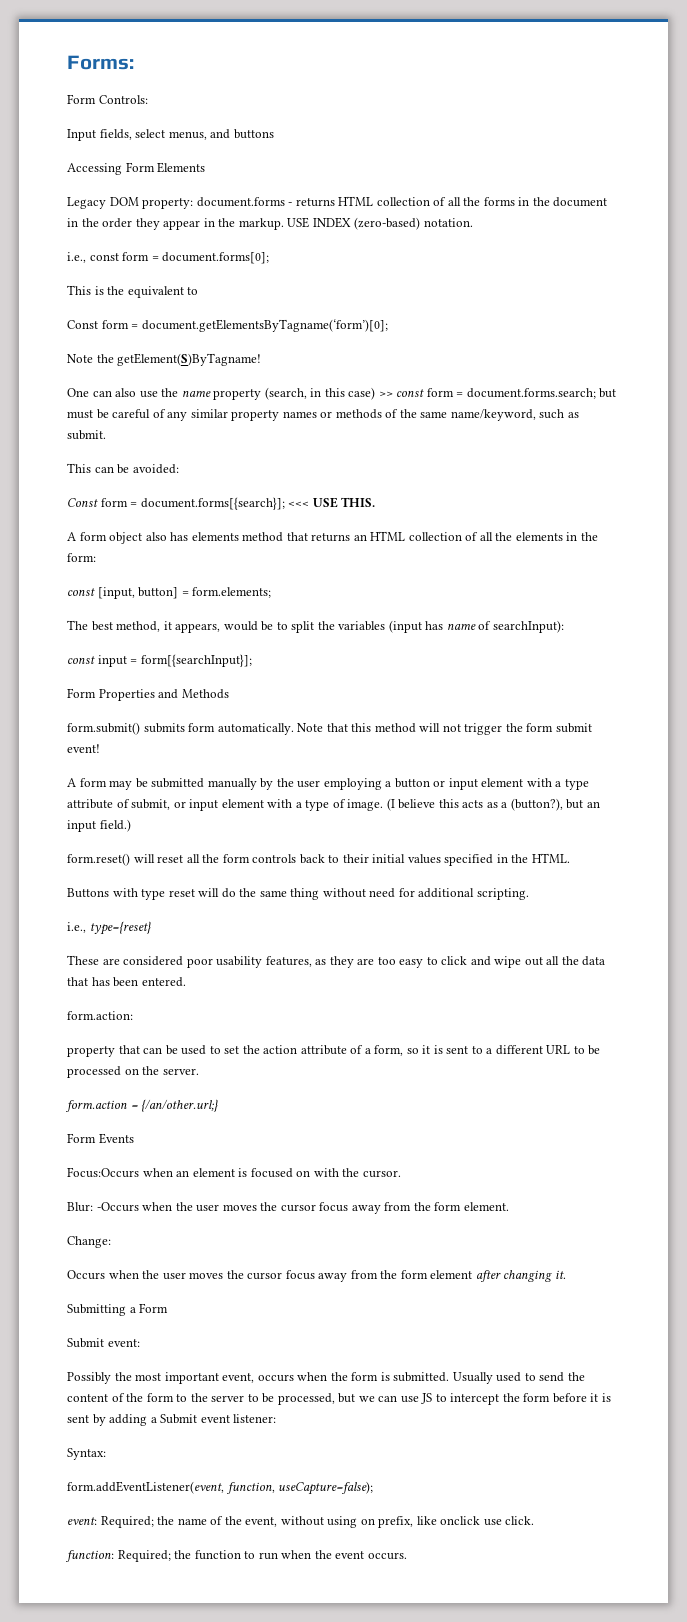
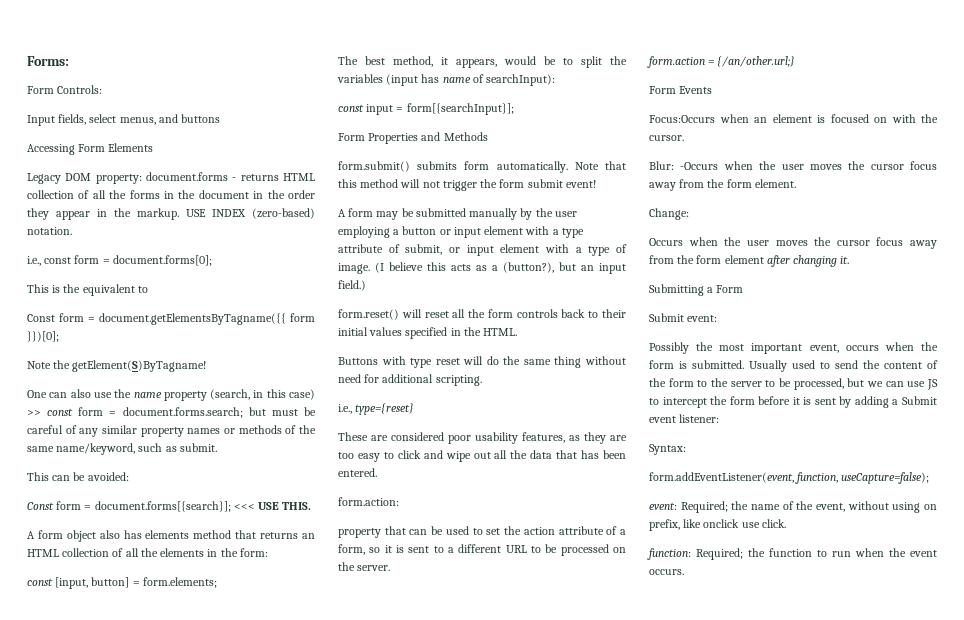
[141,319,388,332] document.getElementsByTagname(‘form’)[0]; -> [98,313,315,325] [27,331,59,342] document.getElementsByTagname({{ form }})[0];

